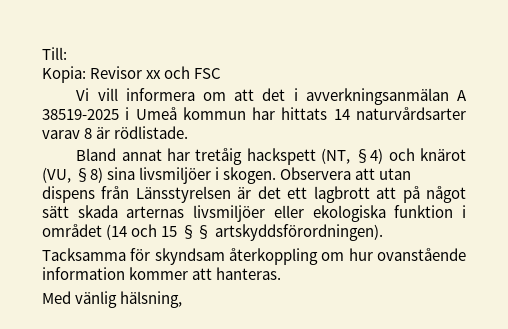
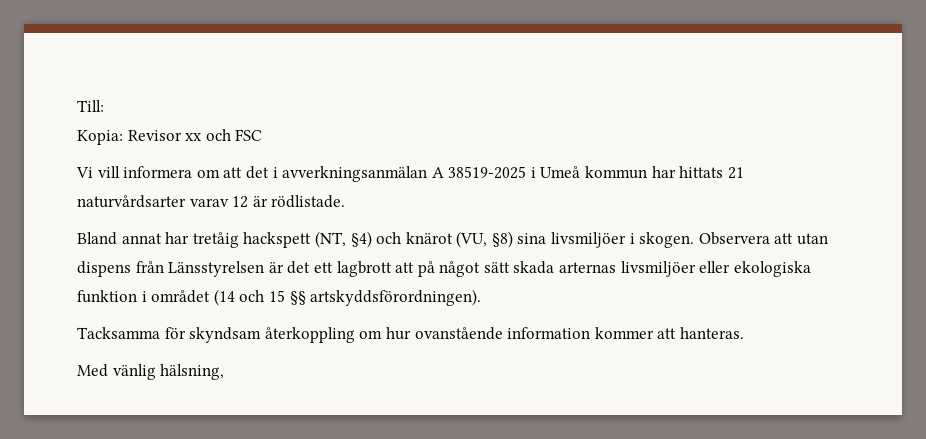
[333,109,350,120] 14 -> [727,167,744,179] 21
[84,128,93,139] 8 -> [232,196,249,208] 12

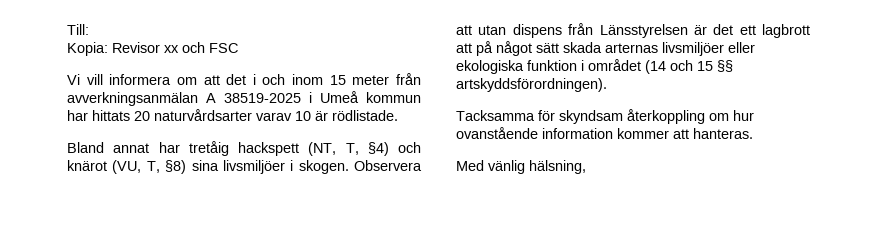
(278, 172) none -> [262,73,421,85] och inom 15 meter från
[727,167,744,179] 21 -> [134,111,150,121] 20
[232,196,249,208] 12 -> [295,111,311,121] 10
(346, 239) none -> [345,143,359,155] T,
(488, 239) none -> [146,161,160,173] T,

